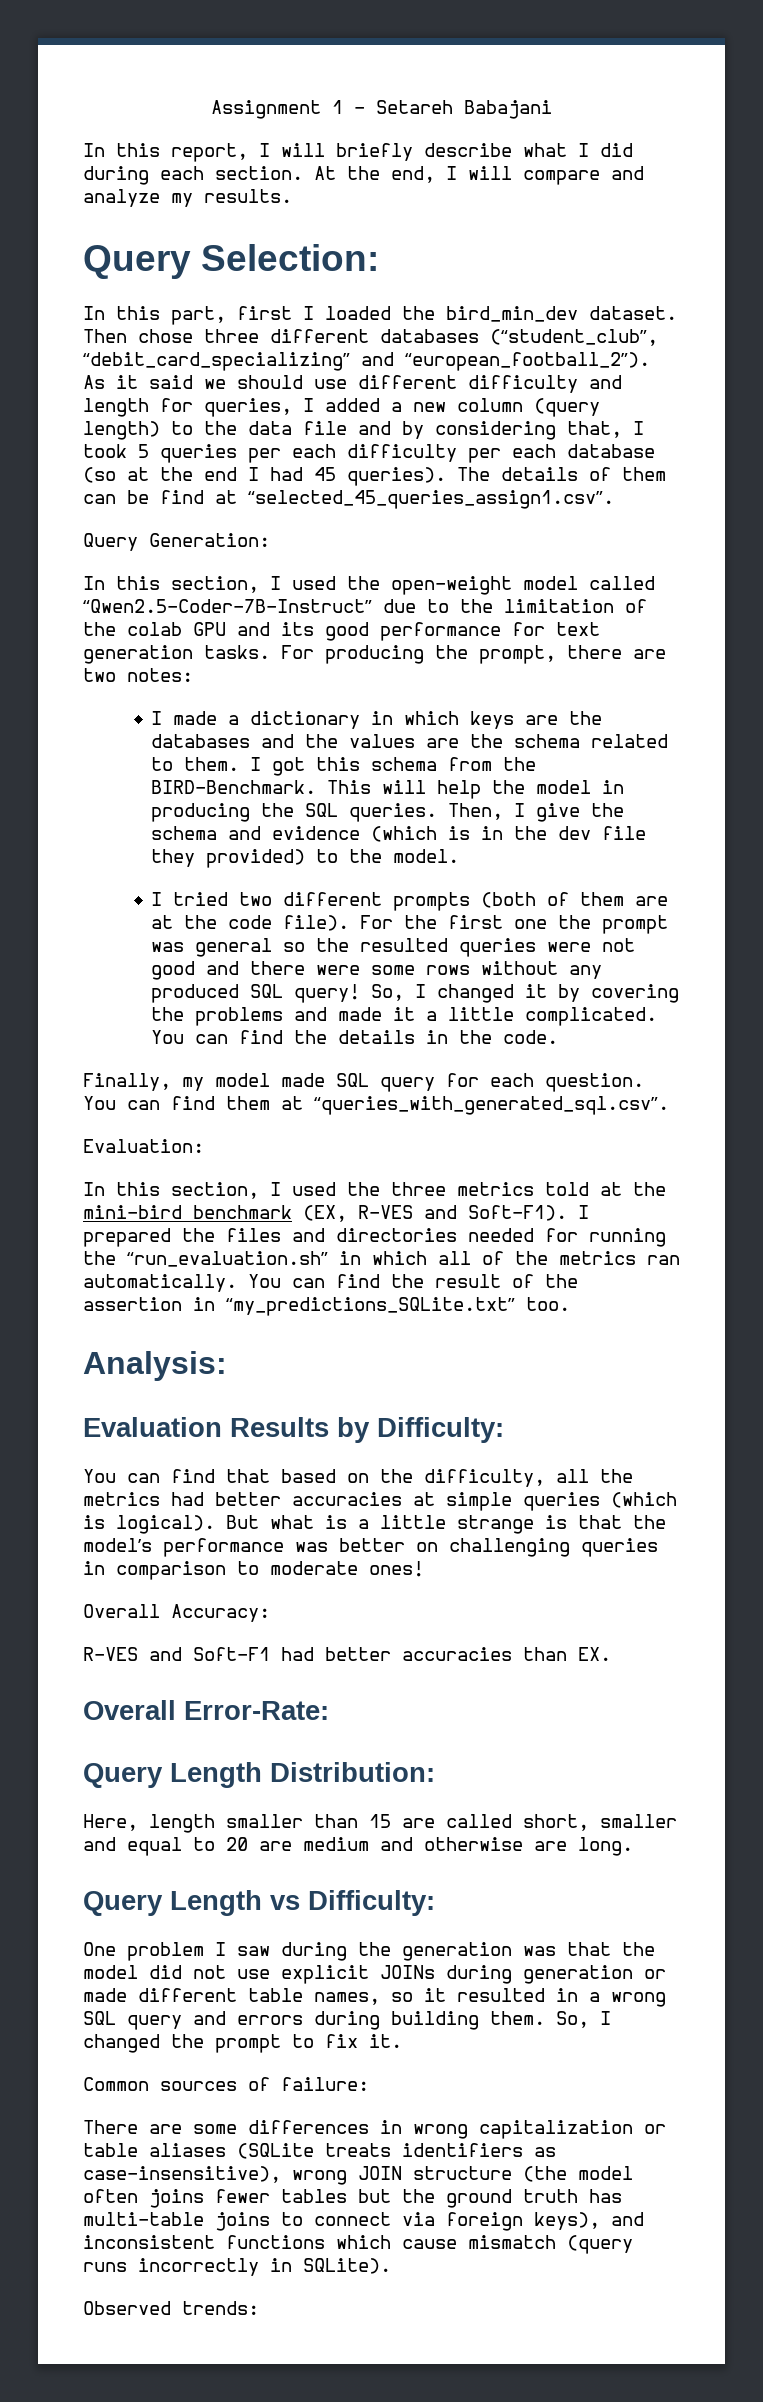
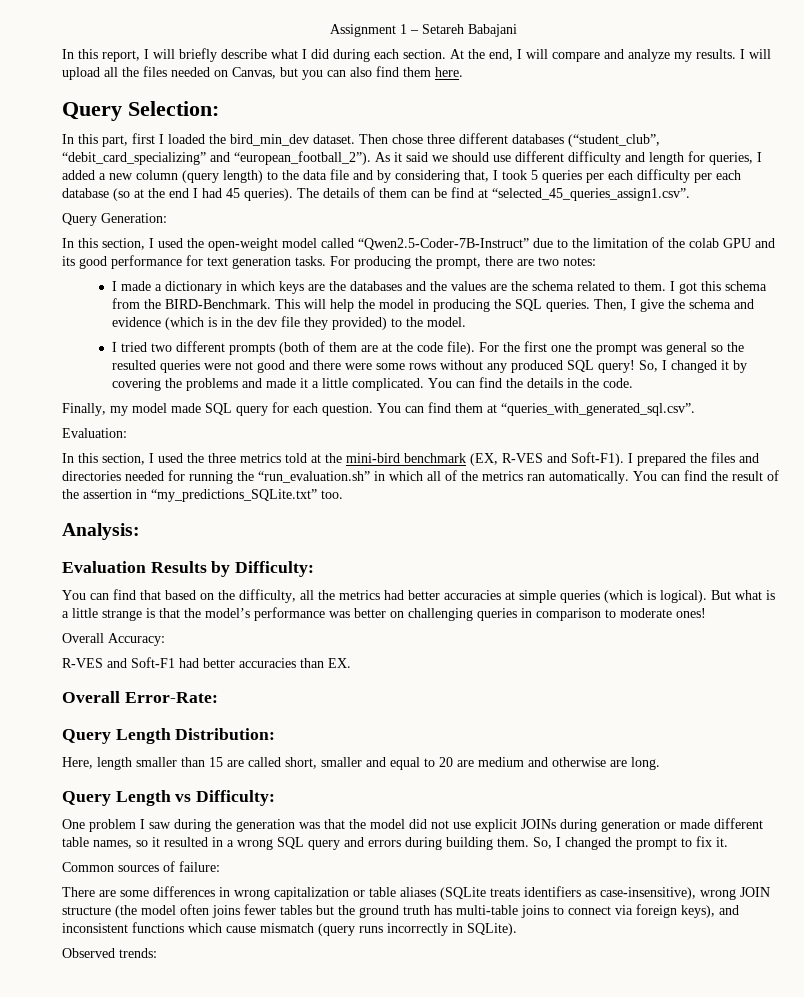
(292, 196) none -> [740,49,771,59] [62,66,463,80] I will upload all the files needed on Canvas, but you can also find them here.

